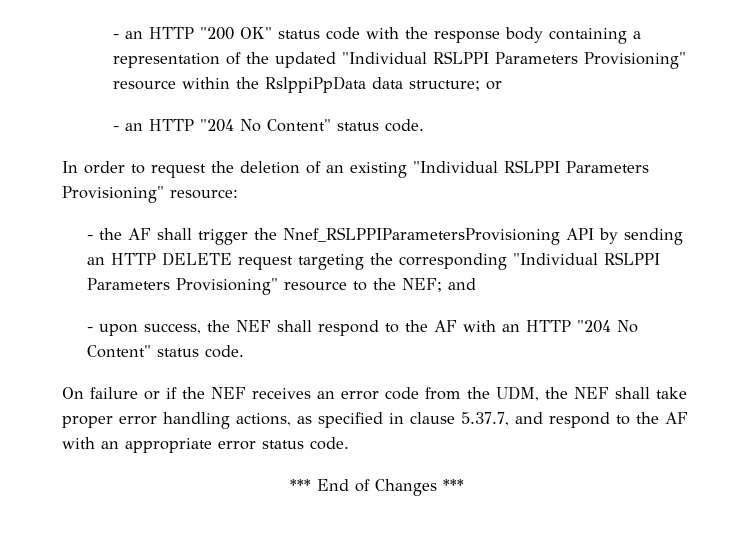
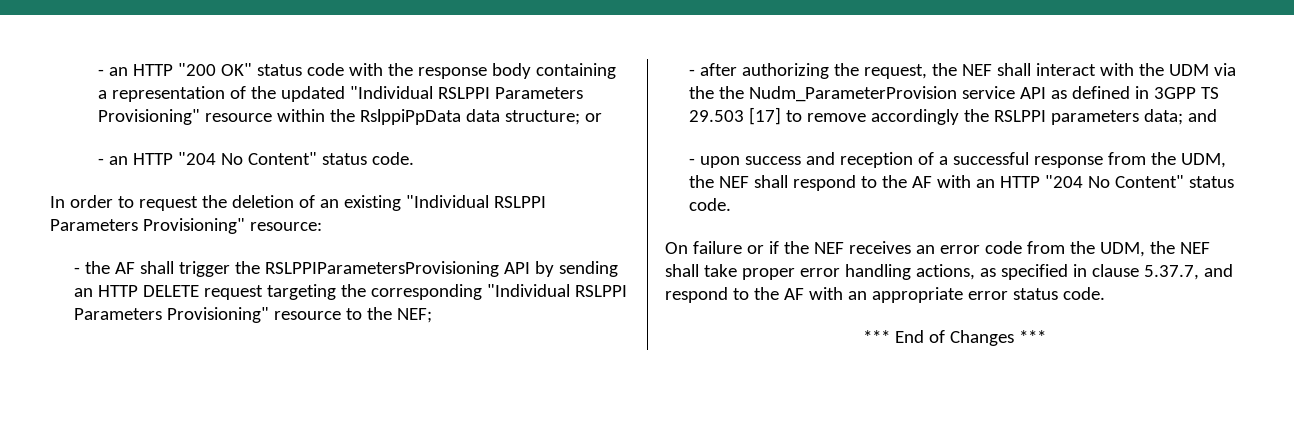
[283,227,561,245] Nnef_RSLPPIParametersProvisioning -> [265,261,500,277] RSLPPIParametersProvisioning
[448,278,477,290] [87,323,202,336] and // - upon success, -> [689,63,1237,79] [689,86,1220,102] [689,107,1218,125] [689,152,1227,168] // - after authorizing the request, the NEF shall interact with the UDM via the the Nudm_ParameterProvision service API as defined in 3GPP TS 29.503 [17] to remove accordingly the RSLPPI parameters data; and // - upon success and reception of a successful response from the UDM,

